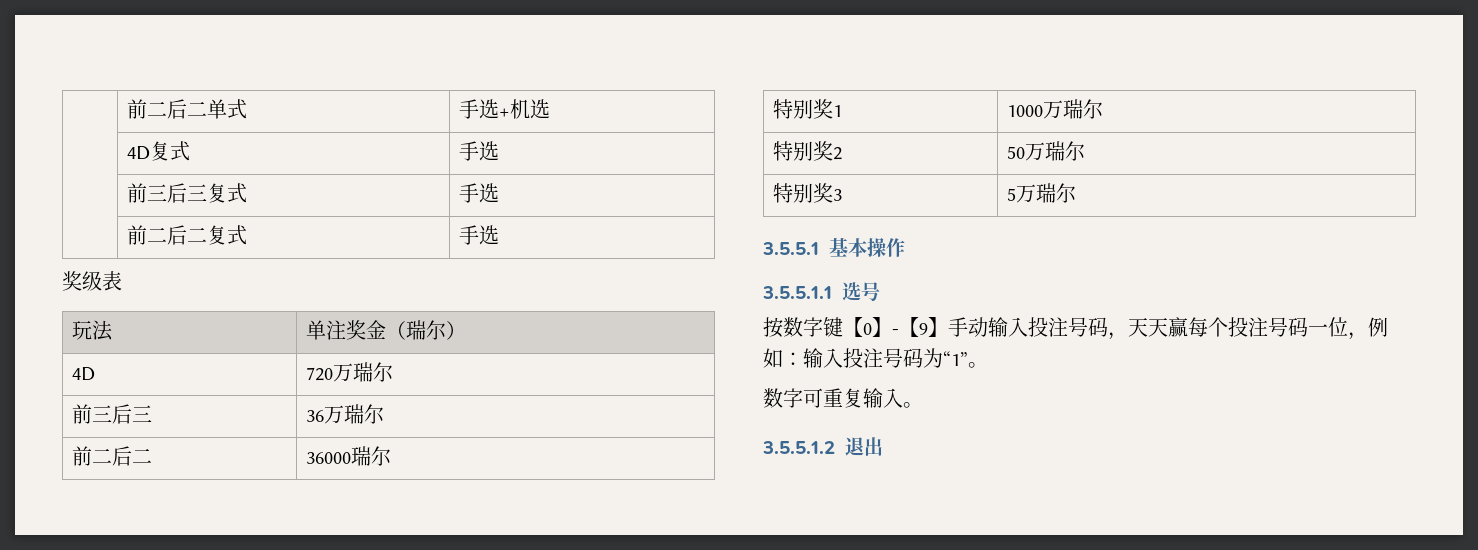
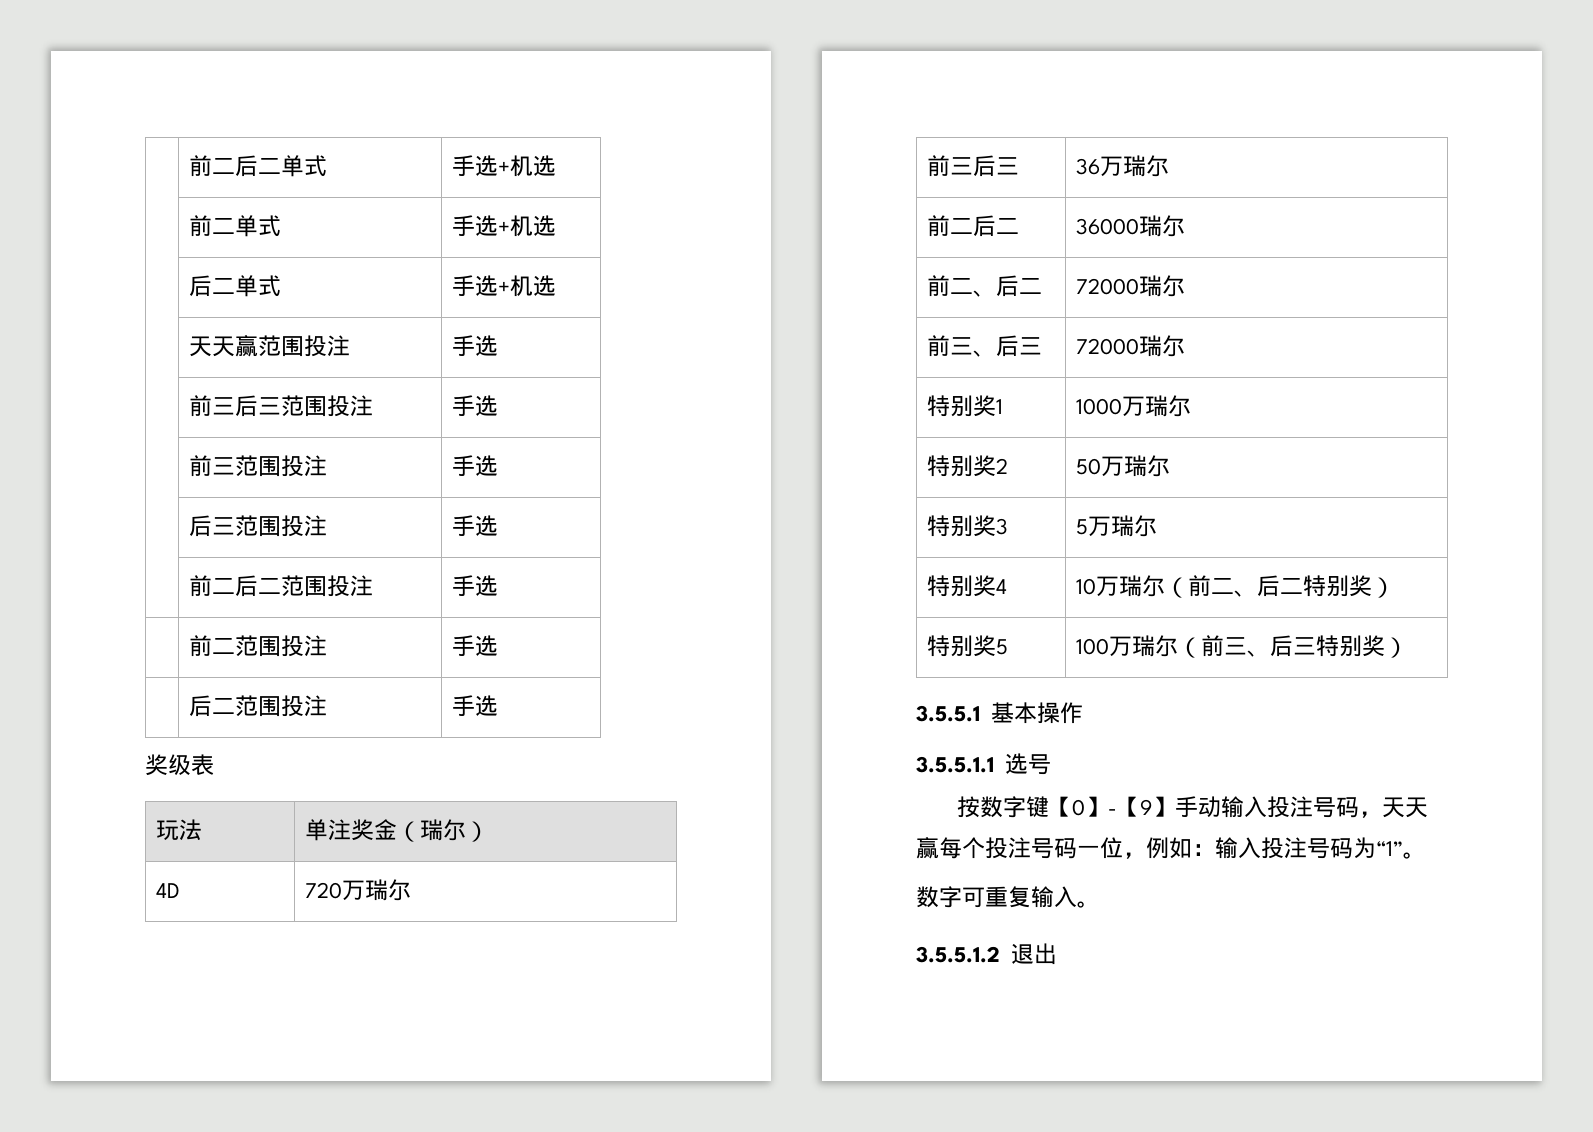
[126,141,190,161] [458,141,499,161] [126,183,247,203] [458,183,499,203] [126,225,247,245] 4D复式 | 手选 // | 前三后三复式 | 手选 // | 前二后二复式 -> [189,215,282,237] [452,215,557,237] [189,275,282,297] [452,275,557,297] [189,335,351,357] [452,335,499,356] [189,395,374,417] [452,395,499,416] [189,455,328,477] [452,455,499,476] [189,515,328,537] [452,515,499,536] [189,575,374,597] [452,575,499,596] [189,635,328,657] [452,635,499,656] [189,695,328,717] 前二单式 | 手选+机选 // | 后二单式 | 手选+机选 // | 天天赢范围投注 | 手选 // | 前三后三范围投注 | 手选 // | 前三范围投注 | 手选 // | 后三范围投注 | 手选 // | 前二后二范围投注 | 手选 // | 前二范围投注 | 手选 // | 后二范围投注
(391, 456) none -> [927,275,1043,297] [1076,275,1186,297] [927,335,1043,357] [1076,335,1186,357] // 前二、后二 | 72000瑞尔 // 前三、后三 | 72000瑞尔
(1076, 193) none -> [927,575,1008,597] [1076,575,1396,598] [927,635,1009,657] [1076,635,1409,658] // 特别奖4 | 10万瑞尔（前二、后二特别奖） // 特别奖5 | 100万瑞尔（前三、后三特别奖）

